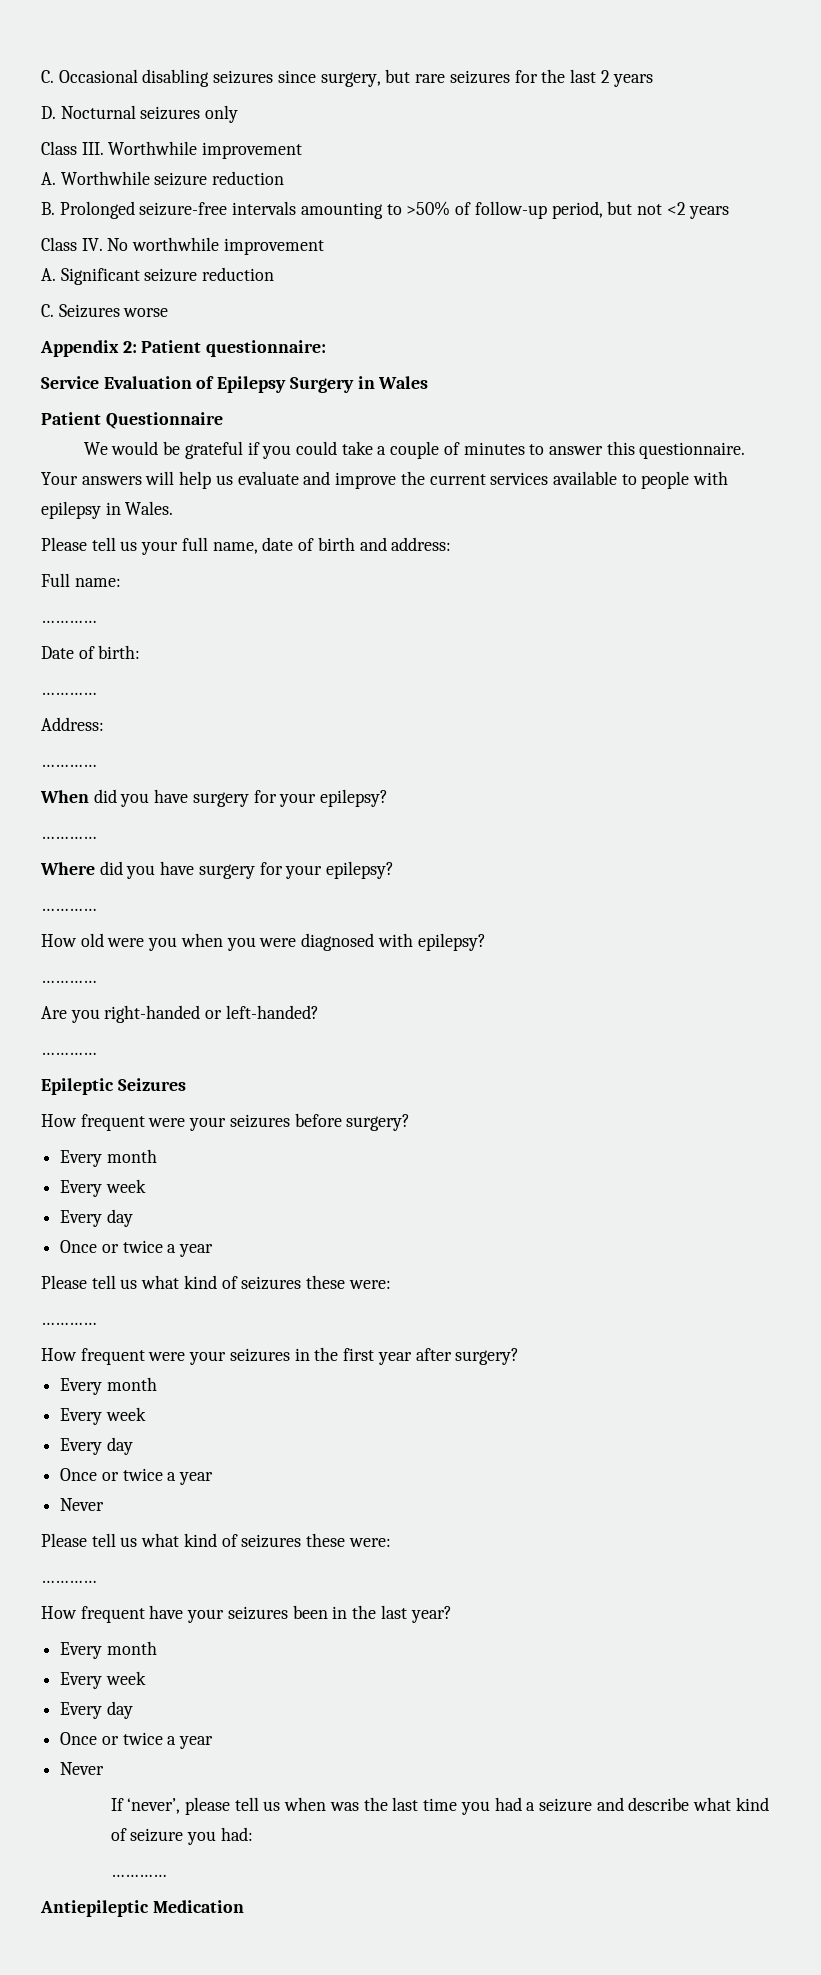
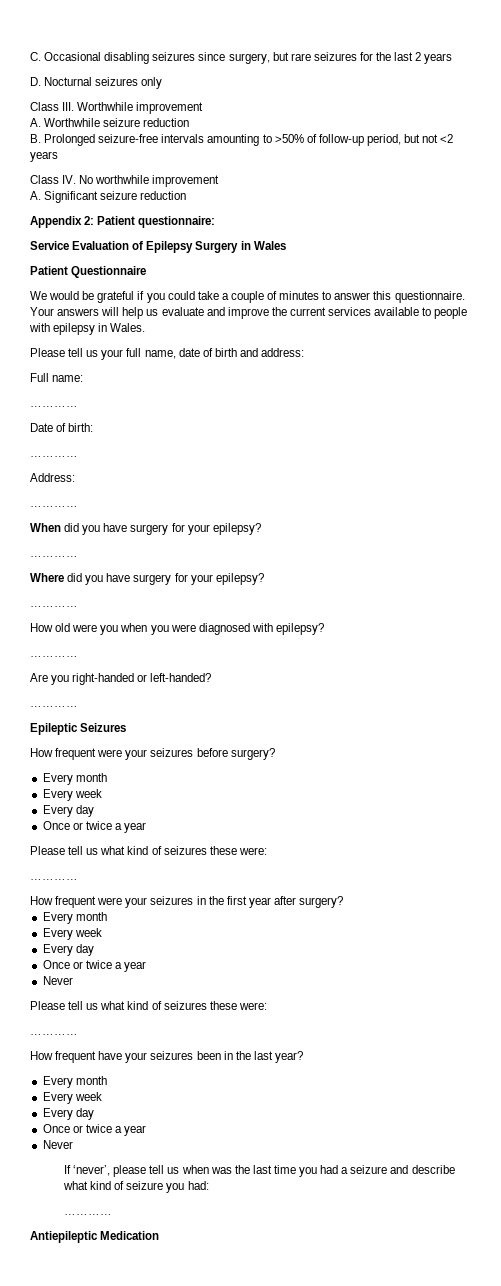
[41,304,169,318] // C. Seizures worse -> (187, 195) none

